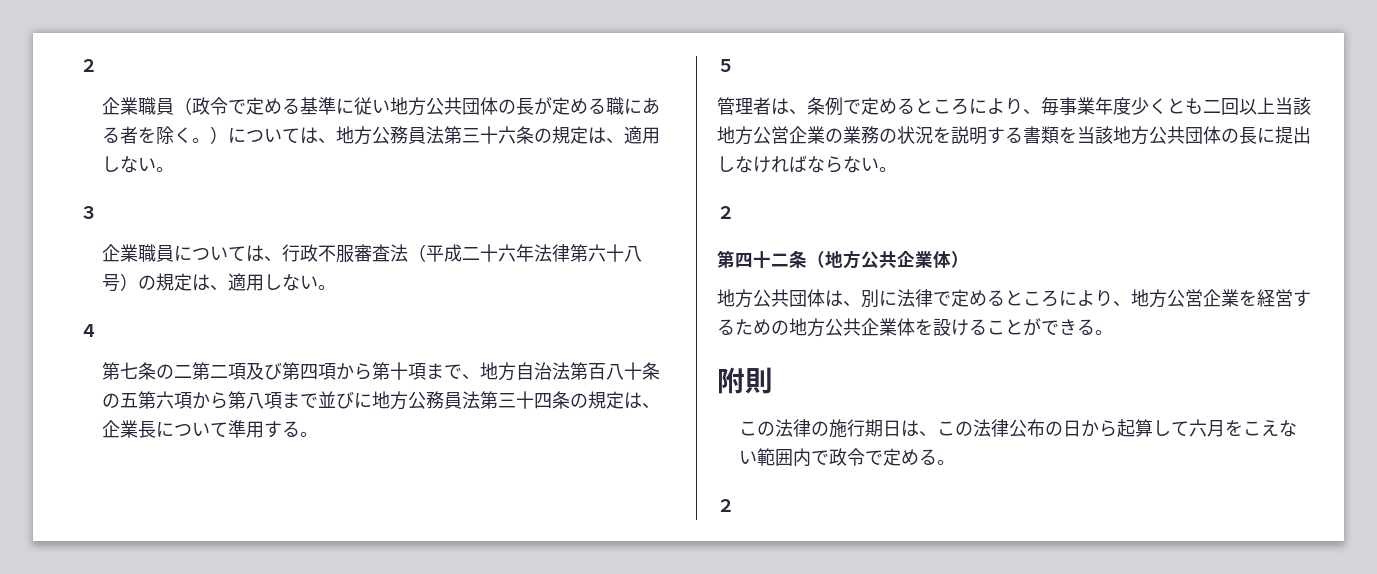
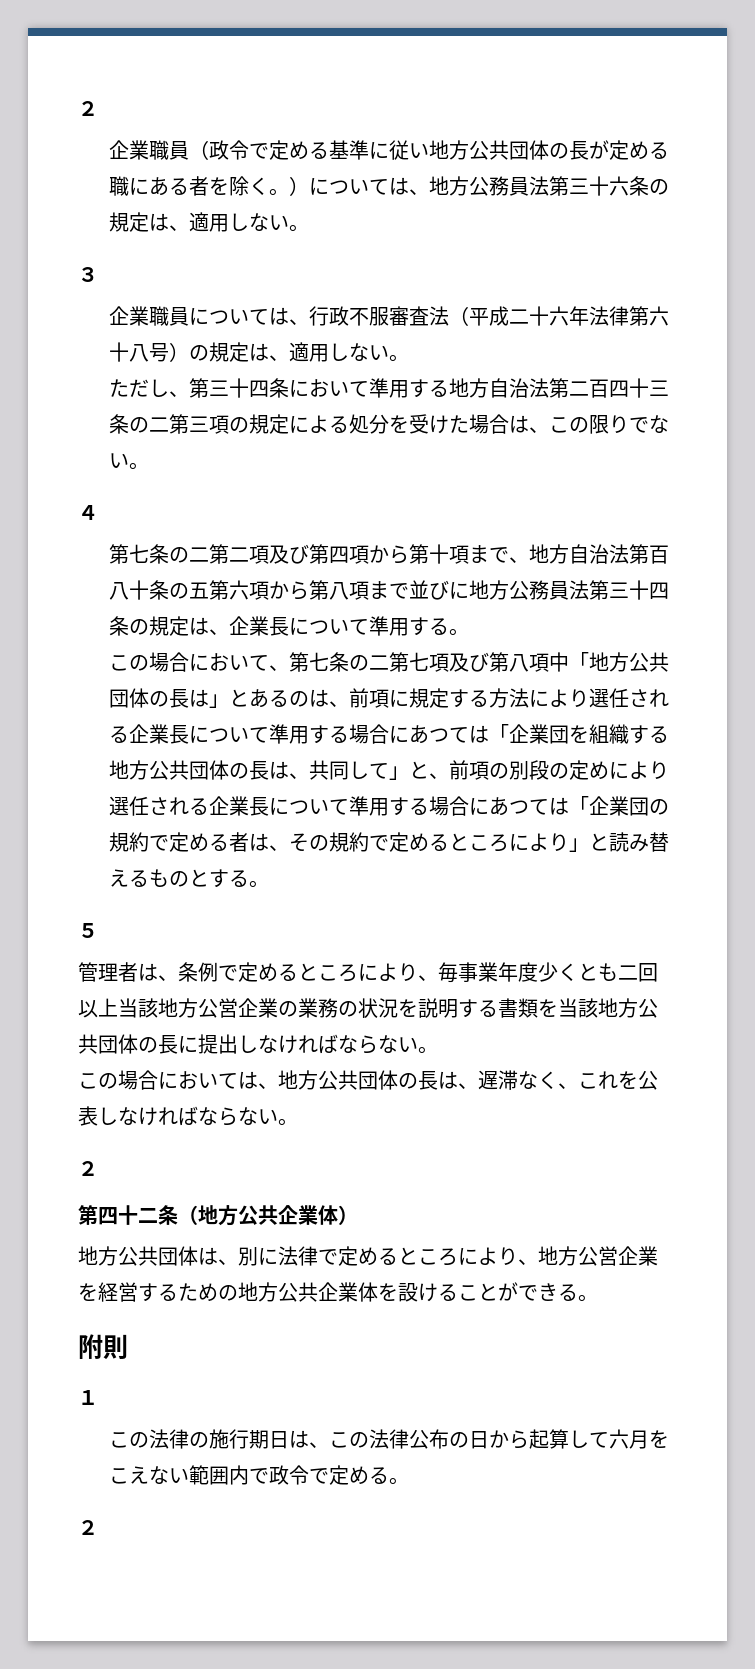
(336, 287) none -> [109,378,670,398] [109,414,670,434] [109,453,150,470] // ただし、第三十四条において準用する地方自治法第二百四十三条の二第三項の規定による処分を受けた場合は、この限りでない。
(318, 434) none -> [109,652,670,672] [109,688,670,708] [109,724,670,744] [109,760,670,780] [109,796,670,816] [109,832,670,852] [109,869,270,888] // この場合において、第七条の二第七項及び第八項中「地方公共団体の長は」とあるのは、前項に規定する方法により選任される企業長について準用する場合にあつては「企業団を組織する地方公共団体の長は、共同して」と、前項の別段の定めにより選任される企業長について準用する場合にあつては「企業団の規約で定める者は、その規約で定めるところにより」と読み替えるものとする。
(897, 169) none -> [78,1070,658,1090] [78,1106,298,1126] // この場合においては、地方公共団体の長は、遅滞なく、これを公表しなければならない。
(773, 380) none -> [78,1390,98,1405] // １

